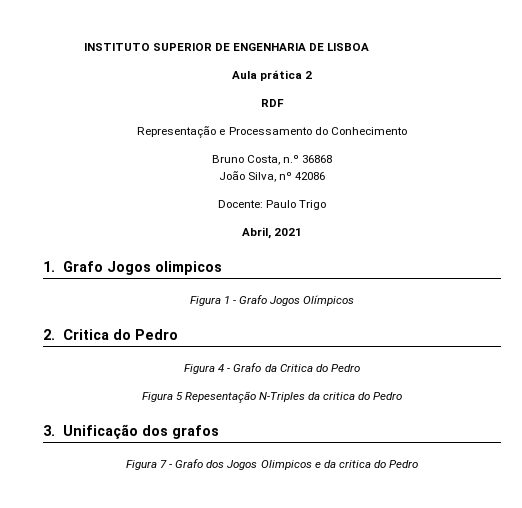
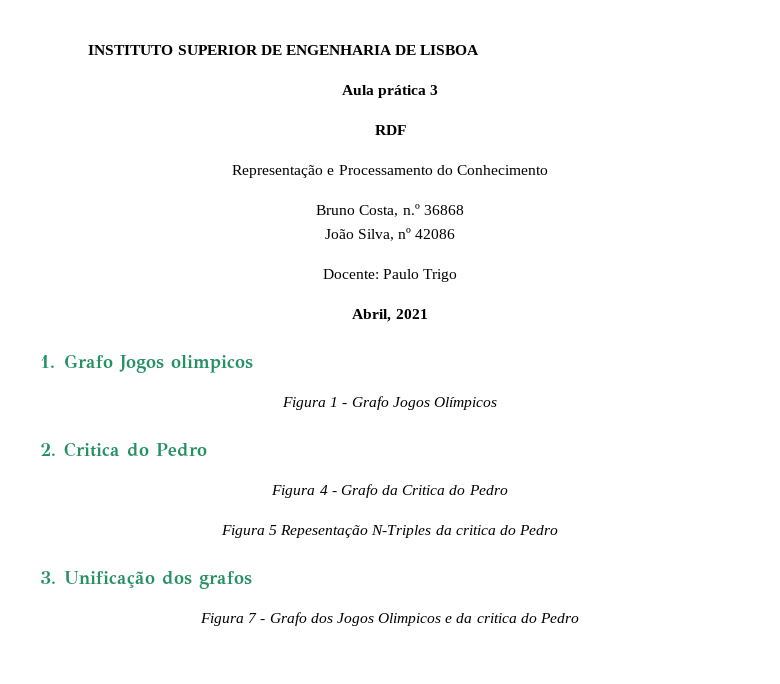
[305,71,313,79] 2 -> [430,85,439,95] 3

